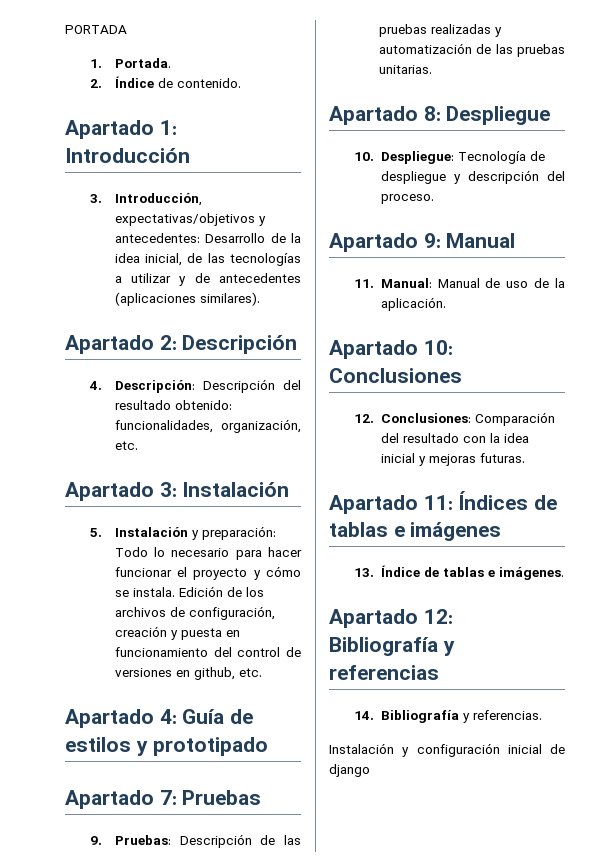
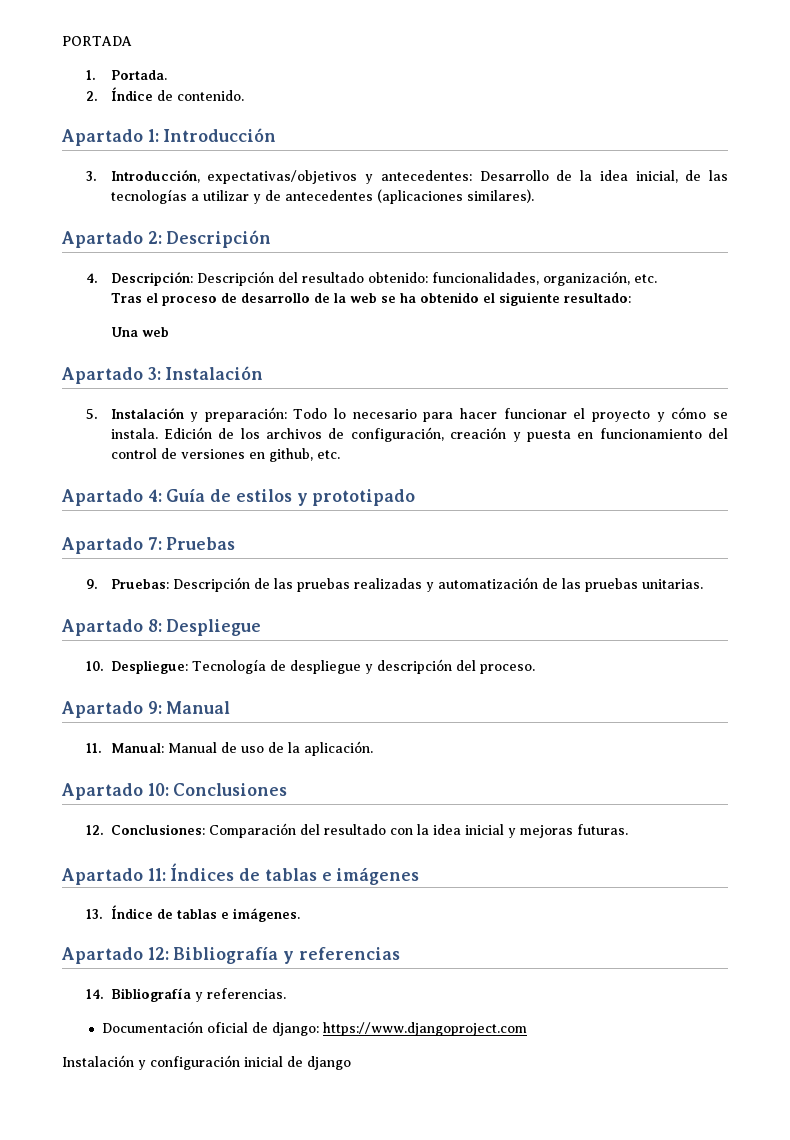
(138, 445) none -> [110,292,631,306] [110,327,169,337] // Tras el proceso de desarrollo de la web se ha obtenido el siguiente resultado: // Una web
(542, 715) none -> [101,1021,527,1036] // Documentación oficial de django: https://www.djangoproject.com

